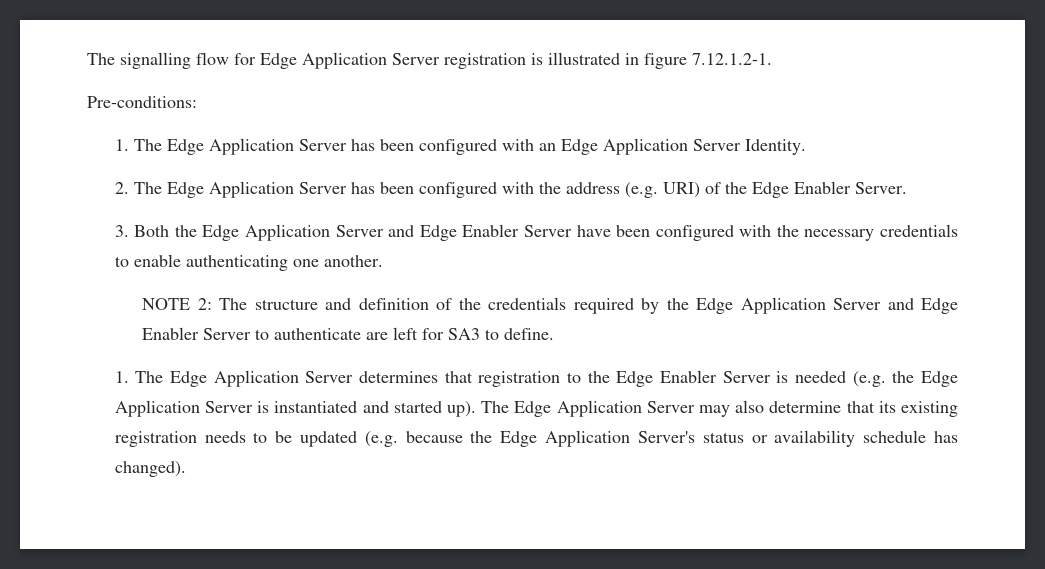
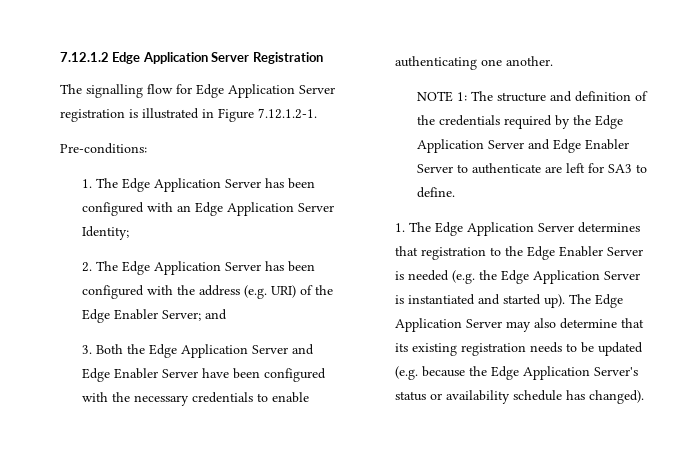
(87, 59) none -> [60,52,323,64] 7.12.1.2 Edge Application Server Registration //
[644,53,687,69] figure -> [218,108,254,122] Figure
[744,139,806,155] Identity. -> [82,226,130,240] Identity;
[854,182,907,194] Server. -> [162,309,228,321] Server; and
[197,298,212,310] 2: -> [457,92,468,101] 1:

